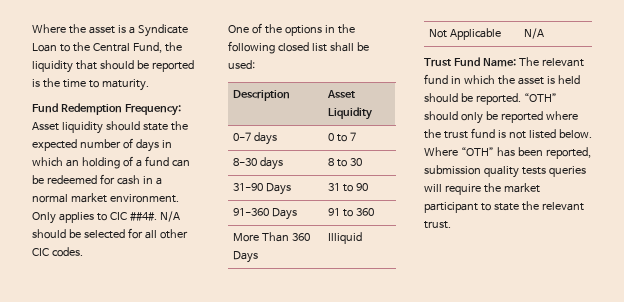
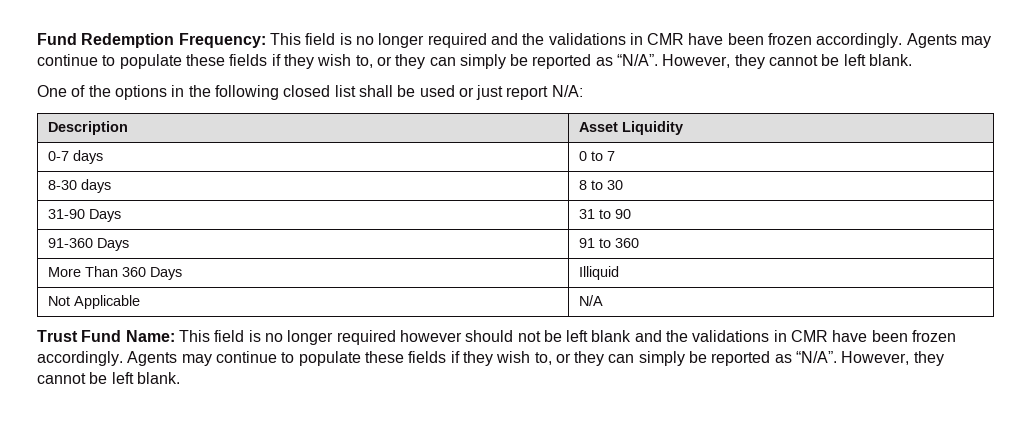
[32,24,188,37] [32,42,182,53] [32,60,194,73] [32,78,149,91] [32,103,181,116] [32,121,188,134] [32,138,172,152] [32,156,190,169] [32,174,162,185] [32,193,179,203] [32,211,180,224] [32,228,188,239] [32,247,83,257] Where the asset is a Syndicate Loan to the Central Fund, the liquidity that should be reported is the time to maturity. // Fund Redemption Frequency: Asset liquidity should state the expected number of days in which an holding of a fund can be redeemed for cash in a normal market environment. Only applies to CIC ##4#. N/A should be selected for all other CIC codes. -> [37,33,992,48] [37,54,913,69] Fund Redemption Frequency: This field is no longer required and the validations in CMR have been frozen accordingly. Agents may continue to populate these fields if they wish to, or they can simply be reported as “N/A”. However, they cannot be left blank.
[228,60,255,69] used: -> [419,85,583,100] used or just report N/A:
[518,57,584,67] [424,74,580,85] [424,93,557,105] [424,111,578,124] [424,128,592,139] [424,147,591,159] [424,165,586,178] [424,183,540,195] [424,201,584,213] [424,221,451,229] The relevant fund in which the asset is held should be reported. “OTH” should only be reported where the trust fund is not listed below. Where “OTH” has been reported, submission quality tests queries will require the market participant to state the relevant trust. -> [178,330,957,345] [37,351,944,366] [37,372,180,384] This field is no longer required however should not be left blank and the validations in CMR have been frozen accordingly. Agents may continue to populate these fields if they wish to, or they can simply be reported as “N/A”. However, they cannot be left blank.

